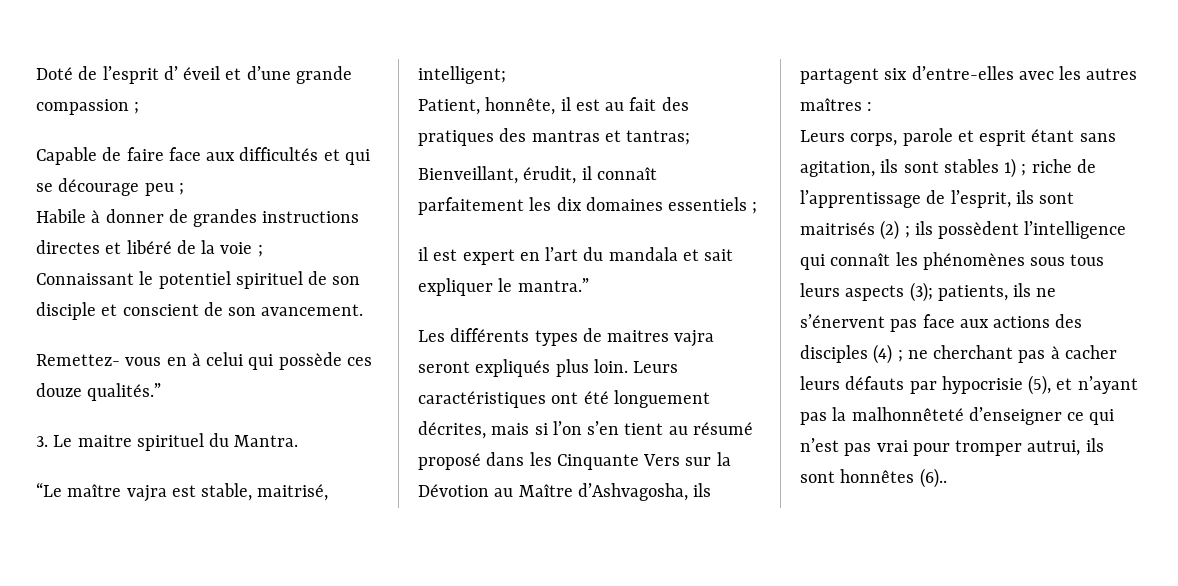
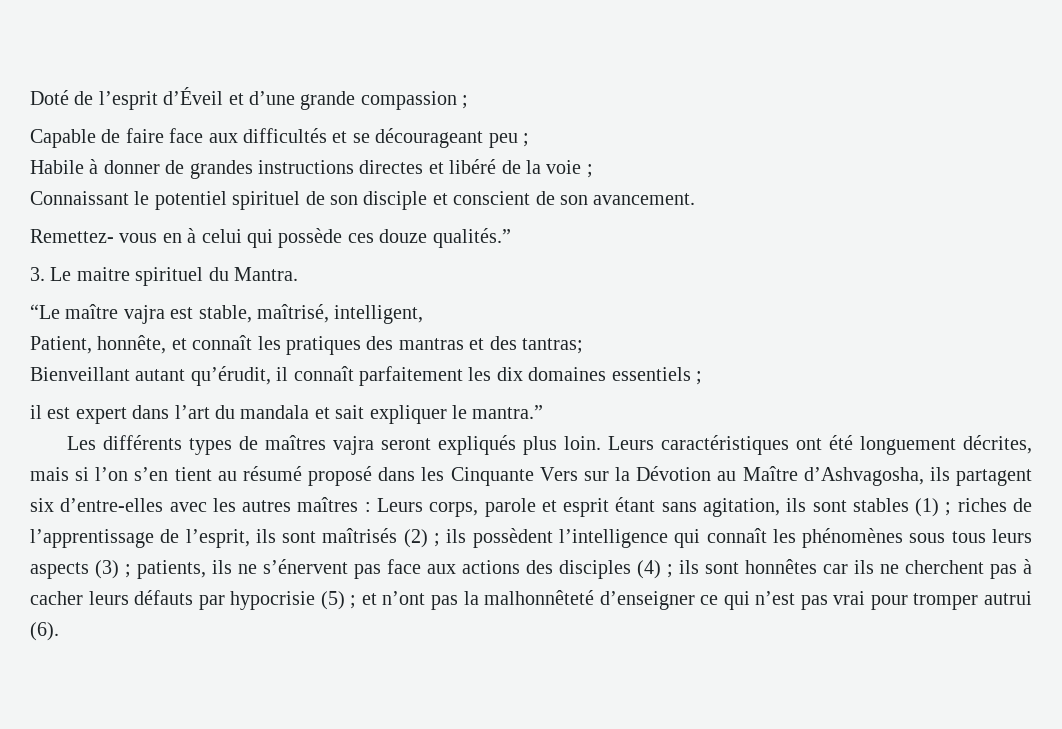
[163,66,221,80] d’ éveil -> [163,87,224,105] d’Éveil
[344,149,370,165] [36,178,140,196] qui se décourage -> [352,128,484,148] se décourageant
[257,484,329,501] [418,66,506,84] maitrisé, intelligent; -> [257,304,424,324] maîtrisé, intelligent,
[560,97,689,111] il est au fait des -> [171,335,281,350] et connaît les
(621, 136) none -> [489,336,517,350] des
[418,166,577,184] Bienveillant, érudit, -> [30,366,271,386] Bienveillant autant qu’érudit,
[519,252,540,261] en -> [132,405,170,419] dans
[607,330,670,342] maitres -> [264,435,326,450] maîtres
(873, 106) // -> (371, 507) none
[1004,158,1072,178] 1) ; riche -> [915,498,1007,517] (1) ; riches
[800,222,875,235] maitrisés -> [322,528,398,543] maîtrisés
[909,282,933,302] (3); -> [95,560,131,579] (3) ;
[907,345,1014,359] ne cherchant -> [679,559,984,574] ils sont honnêtes car ils ne cherchent
[1028,375,1138,395] (5), et n’ayant -> [320,591,426,610] (5) ; et n’ont
[1027,438,1104,456] [800,468,947,488] autrui, ils sont honnêtes (6).. -> [983,591,1032,605] [30,622,59,641] autrui (6).

